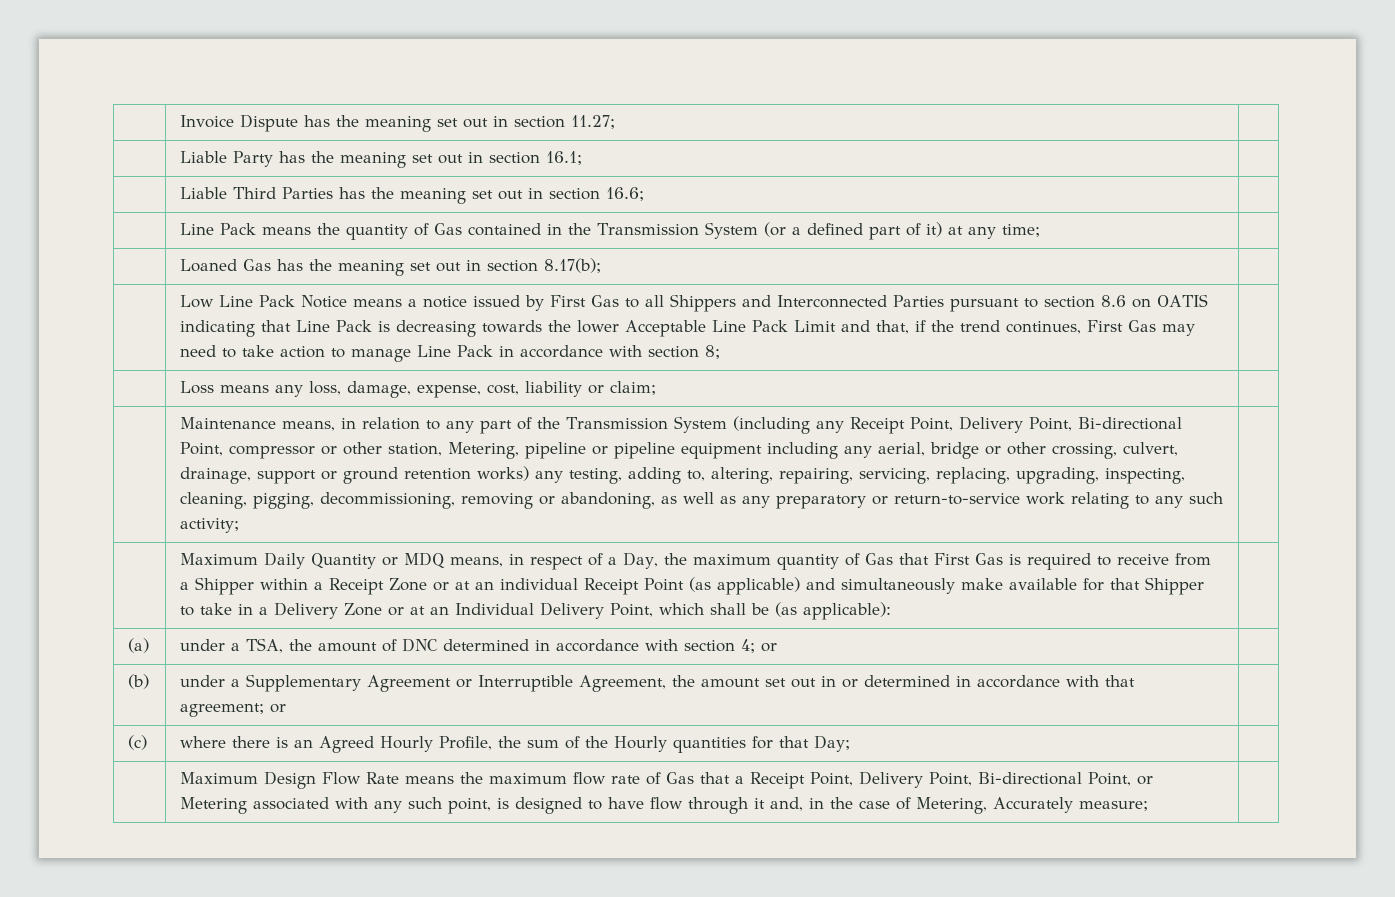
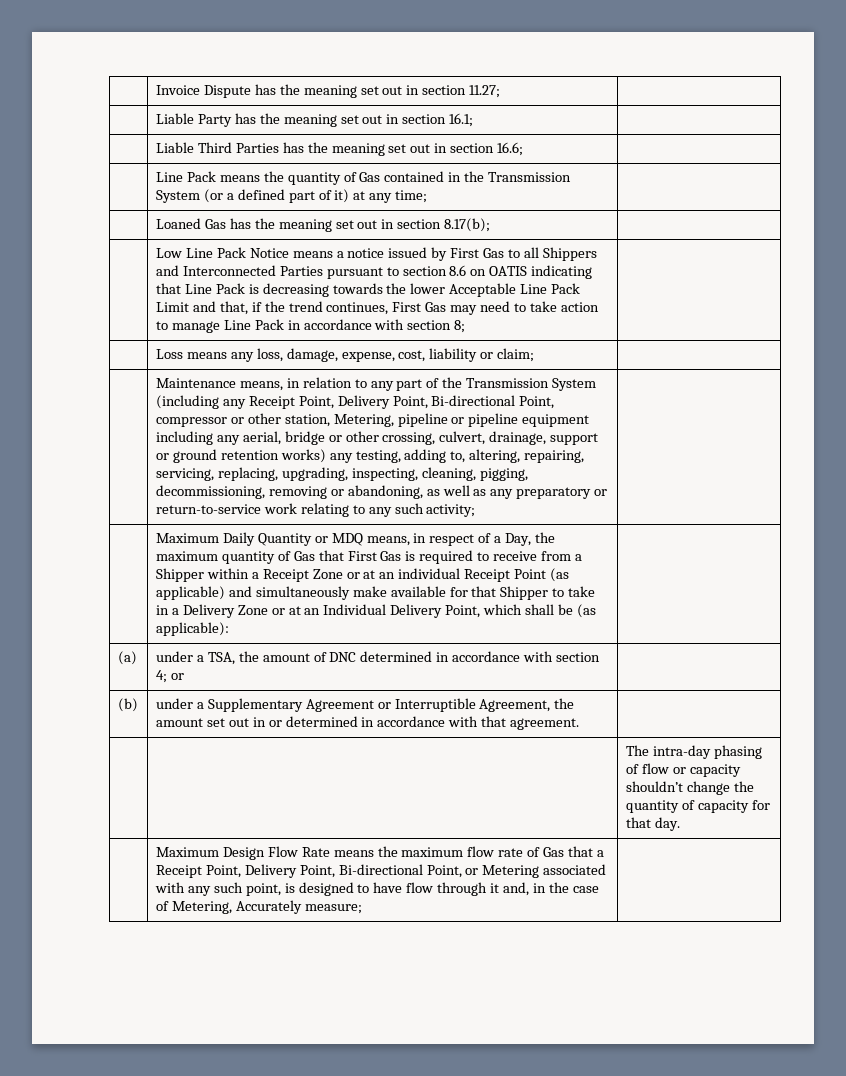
[180,703,287,717] [128,735,148,750] [180,735,851,753] agreement; or | // (c) | where there is an Agreed Hourly Profile, the sum of the Hourly quantities for that Day; | -> [510,718,580,730] [625,745,762,759] [625,763,741,777] [625,781,754,795] [625,800,770,813] [625,817,680,831] agreement. | // | | The intra-day phasing of flow or capacity shouldn’t change the quantity of capacity for that day.

